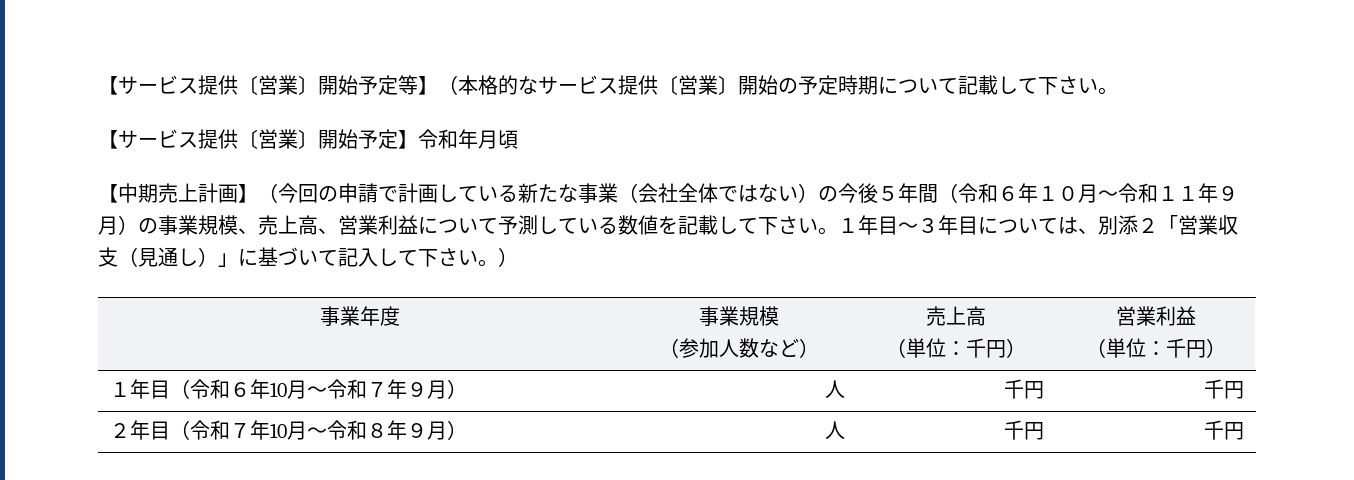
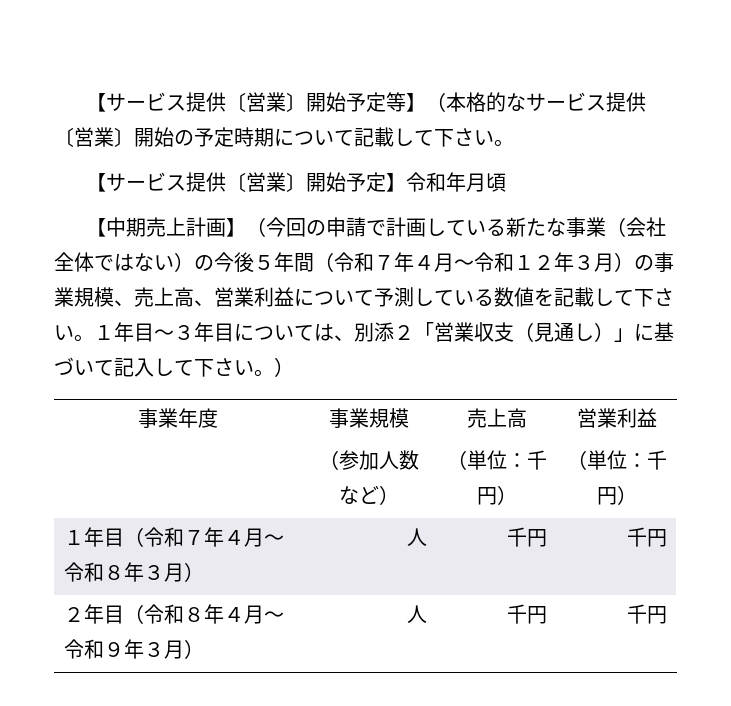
[998,183,1078,203] ６年１０ -> [374,252,434,272] ７年４
[1178,183,1238,203] １年９ -> [534,252,594,272] ２年３
[229,379,427,399] ６年10月～令和７年９ -> [184,527,285,547] [64,562,165,582] ７年４月～令和８年３
[229,420,427,440] ７年10月～令和８年９ -> [184,604,285,624] [64,639,165,659] ８年４月～令和９年３

